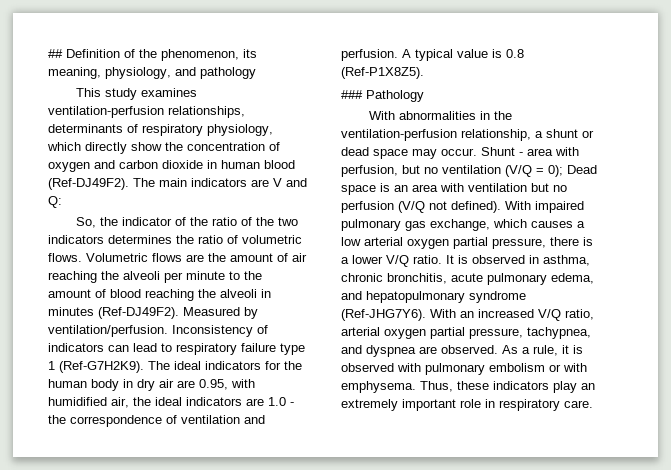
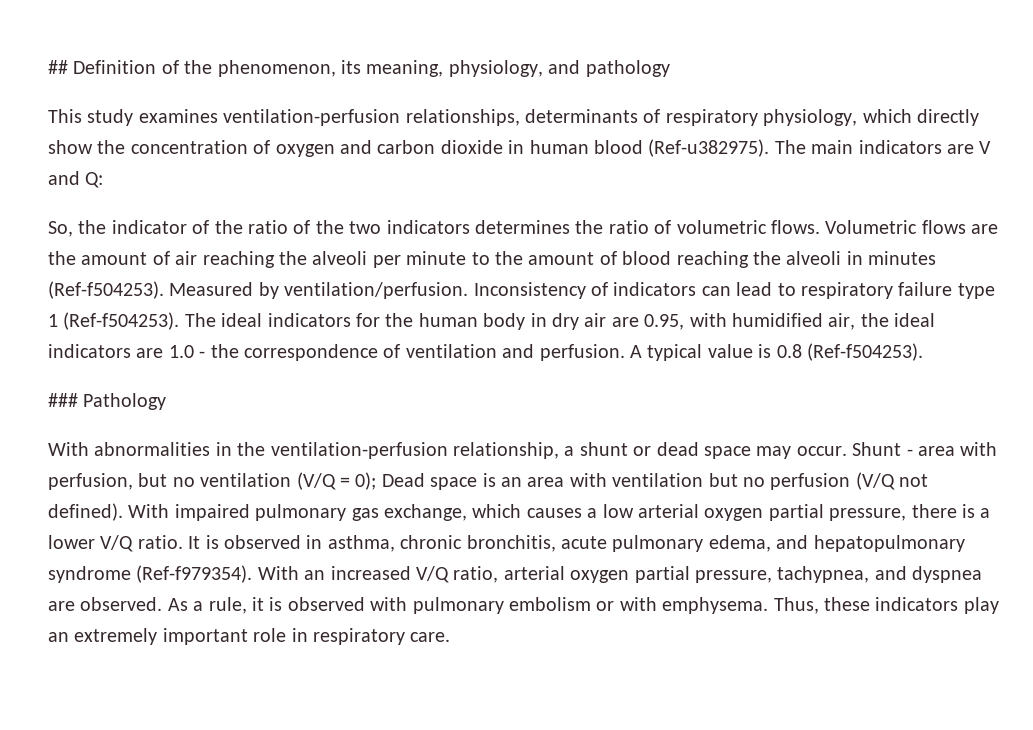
[48,178,129,190] (Ref-DJ49F2). -> [648,139,770,157] (Ref-u382975).
[98,307,179,319] (Ref-DJ49F2). -> [48,281,164,299] (Ref-f504253).
[59,361,144,373] (Ref-G7H2K9). -> [63,312,180,330] (Ref-f504253).
[341,67,424,79] (Ref-P1X8Z5). -> [806,343,923,361] (Ref-f504253).
[341,309,426,321] (Ref-JHG7Y6). -> [136,565,253,583] (Ref-f979354).

